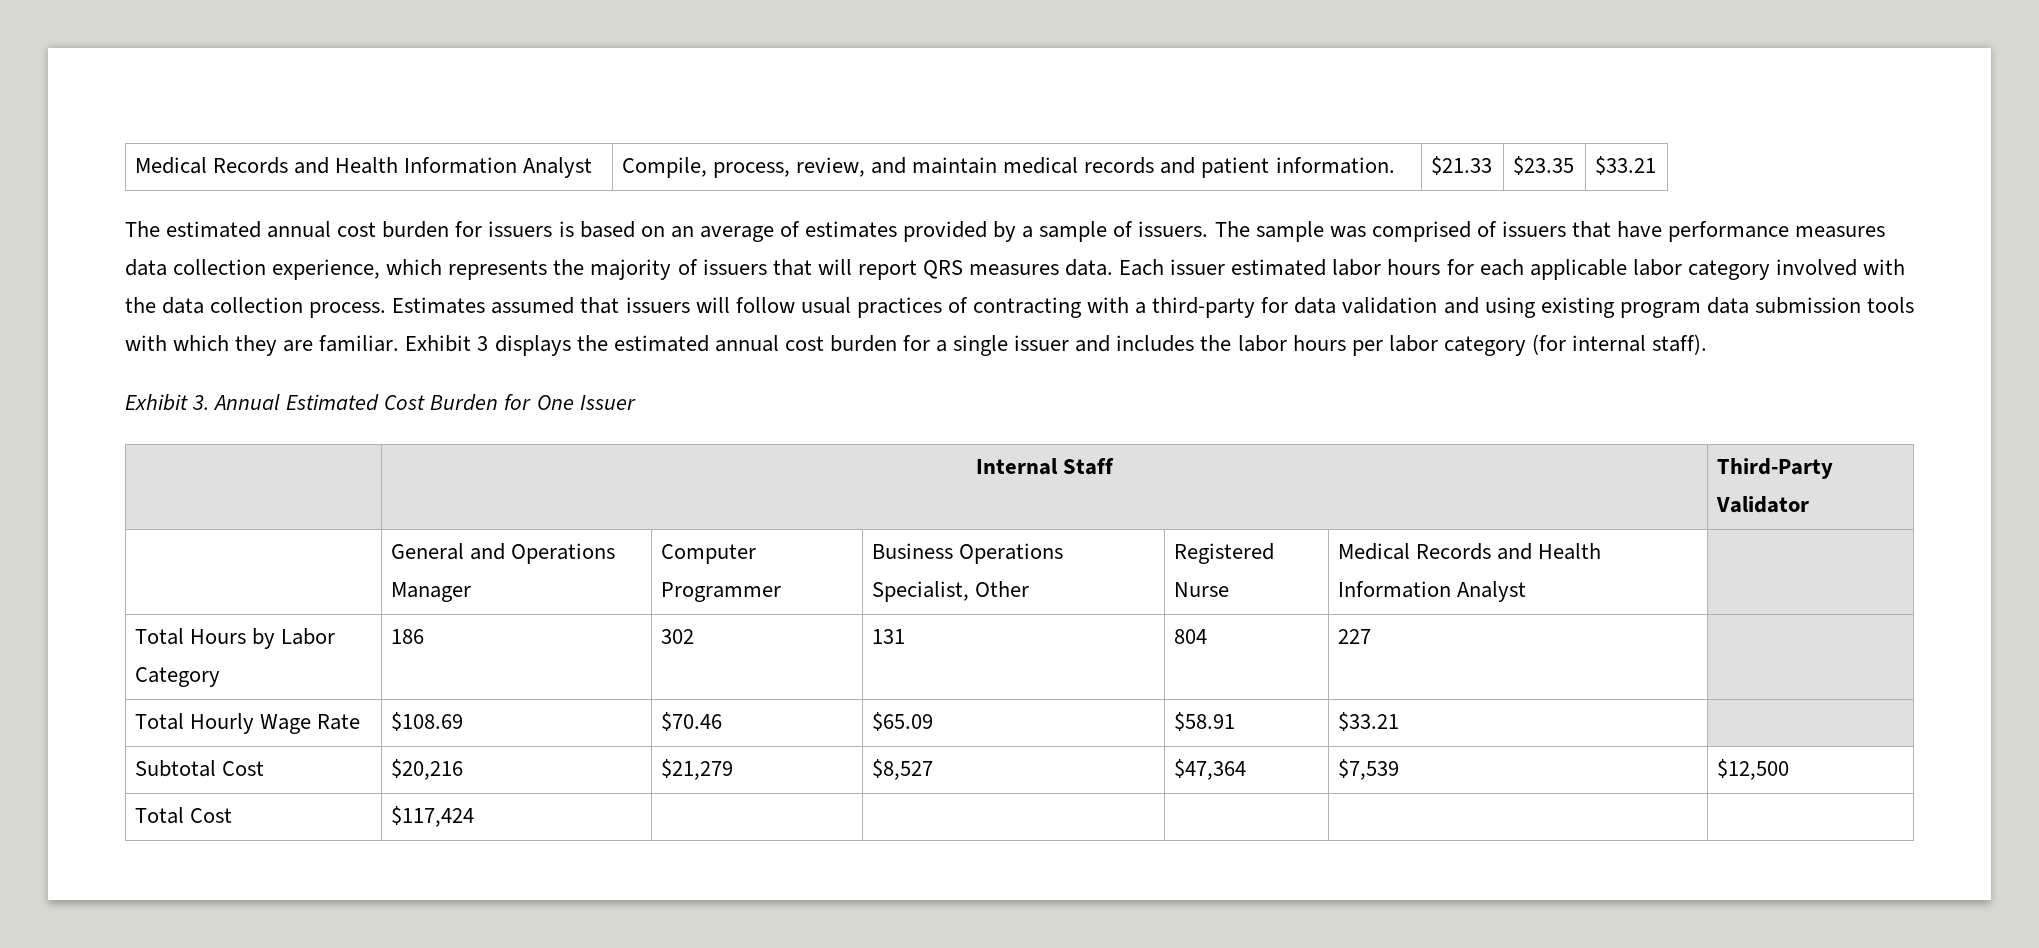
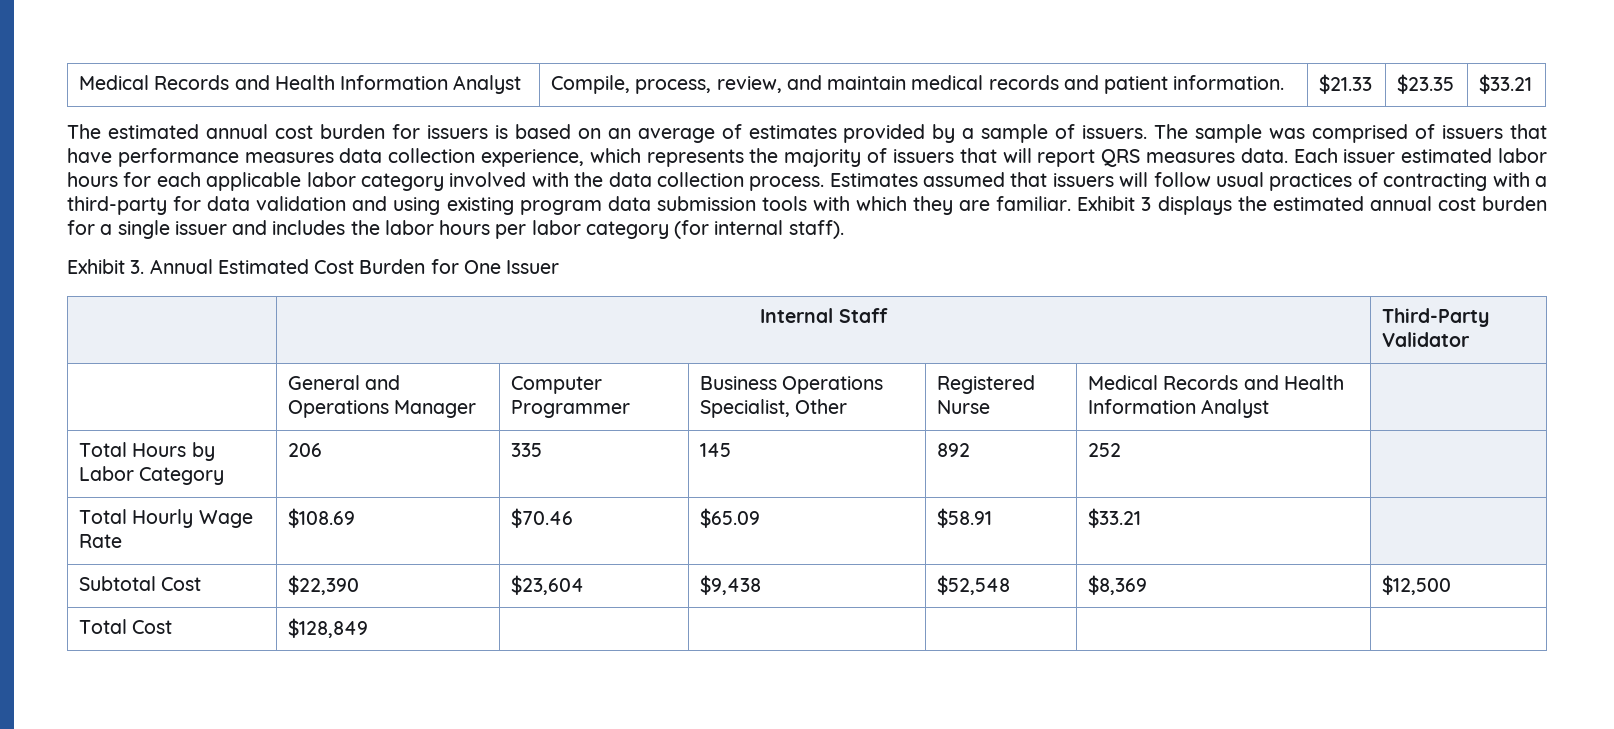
[390,629,424,644] [660,629,694,644] [871,629,905,644] [1173,629,1207,644] [1337,629,1371,644] 186 | 302 | 131 | 804 | 227 -> [288,443,323,457] [511,443,543,457] [700,443,732,457] [937,443,971,457] [1088,443,1122,457] 206 | 335 | 145 | 892 | 252
[390,759,463,780] [660,759,733,780] [871,759,933,780] [1173,759,1246,780] [1337,759,1399,780] $20,216 | $21,279 | $8,527 | $47,364 | $7,539 -> [288,575,360,595] [511,575,585,595] [700,575,762,595] [937,575,1011,595] [1088,575,1148,595] $22,390 | $23,604 | $9,438 | $52,548 | $8,369
[390,806,474,827] $117,424 -> [288,618,369,638] $128,849

